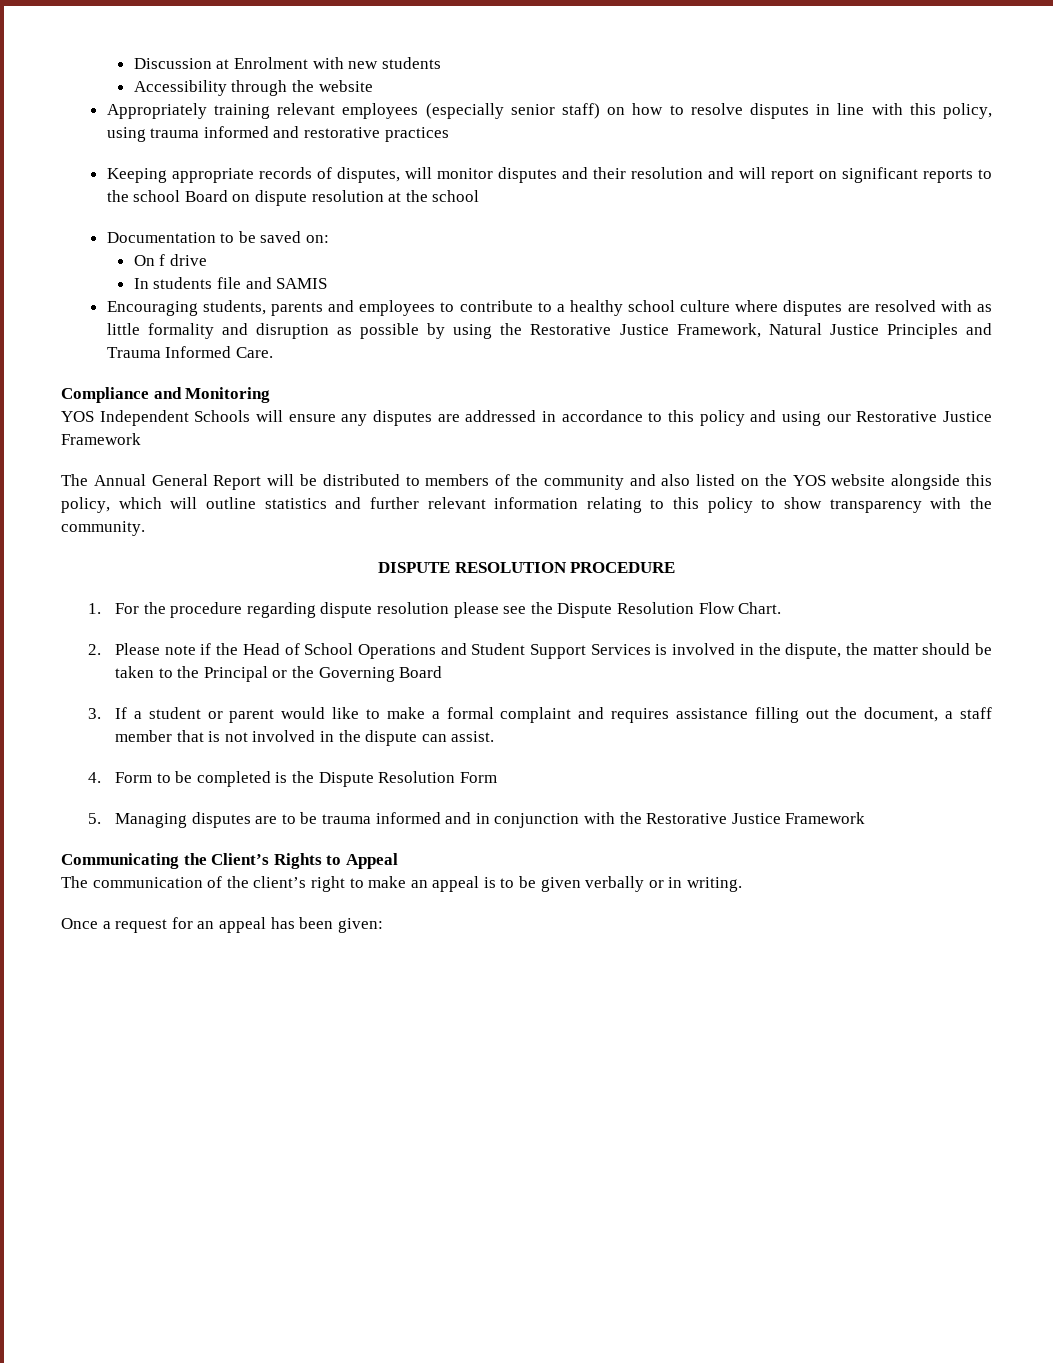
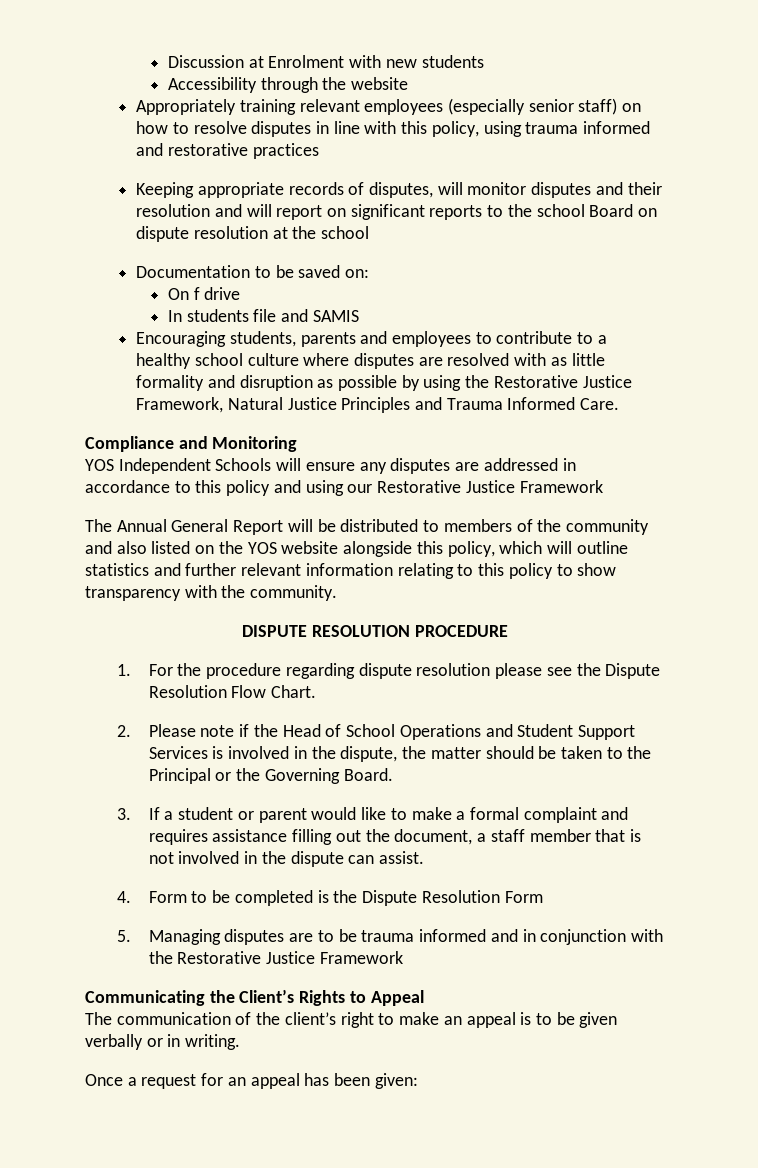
[399,666,443,678] Board -> [343,768,393,781] Board.

